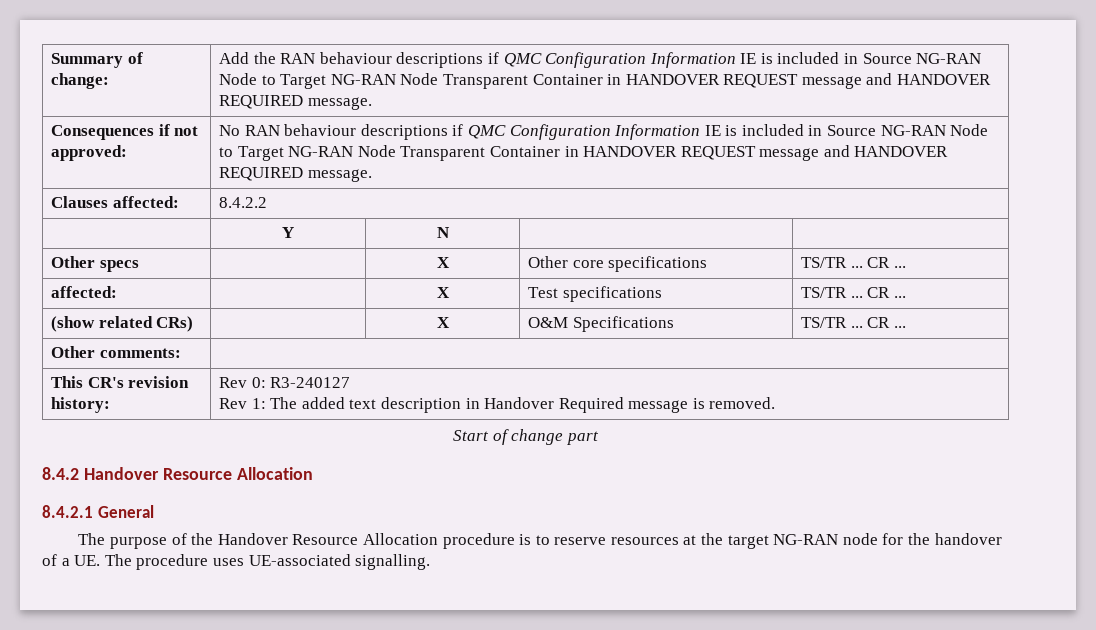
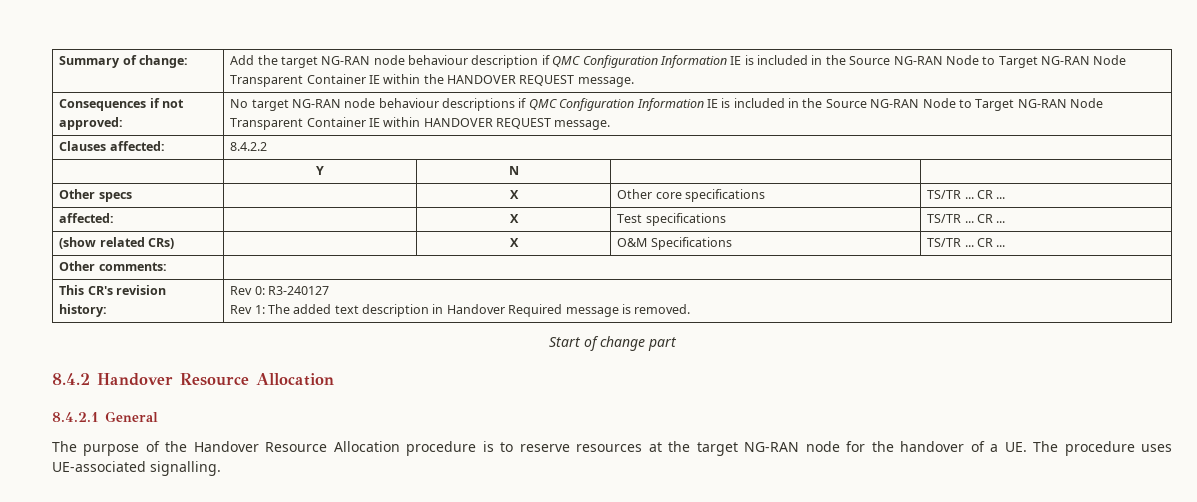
[280,53,316,64] RAN -> [280,55,1127,68] [230,74,634,87] [59,98,184,111] [59,117,124,130] [230,98,376,111] target NG-RAN node behaviour description if QMC Configuration Information IE is included in the Source NG-RAN Node to Target NG-RAN Node Transparent Container IE within the HANDOVER REQUEST message. // Consequences if not approved: | No target NG-RAN node
[862,53,982,64] [218,73,992,89] [218,95,372,110] [50,124,199,140] [50,145,127,161] [218,124,989,140] [218,145,949,161] [218,167,303,181] Source NG-RAN Node to Target NG-RAN Node Transparent Container in HANDOVER REQUEST message and HANDOVER REQUIRED message. // Consequences if not approved: | No RAN behaviour descriptions if QMC Configuration Information IE is included in Source NG-RAN Node to Target NG-RAN Node Transparent Container in HANDOVER REQUEST message and HANDOVER REQUIRED -> [802,98,1103,111] [230,117,551,130] the Source NG-RAN Node to Target NG-RAN Node Transparent Container IE within HANDOVER REQUEST

